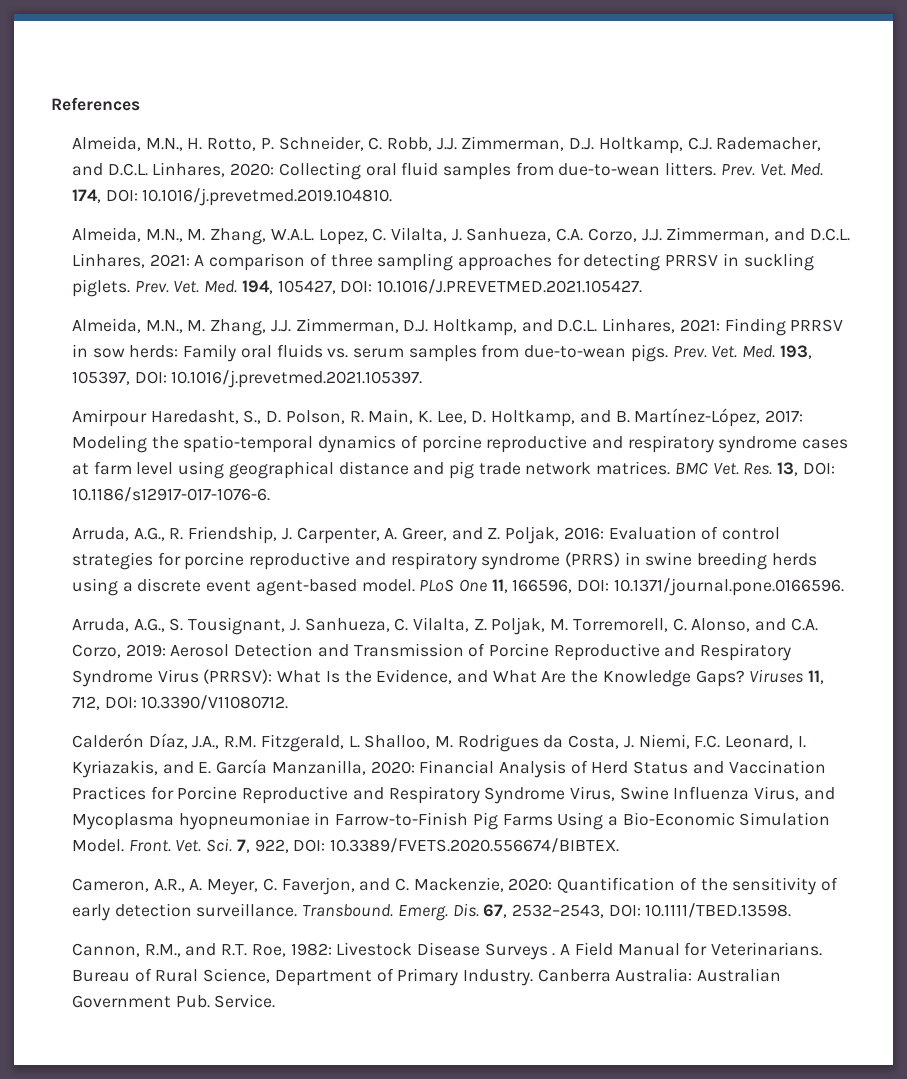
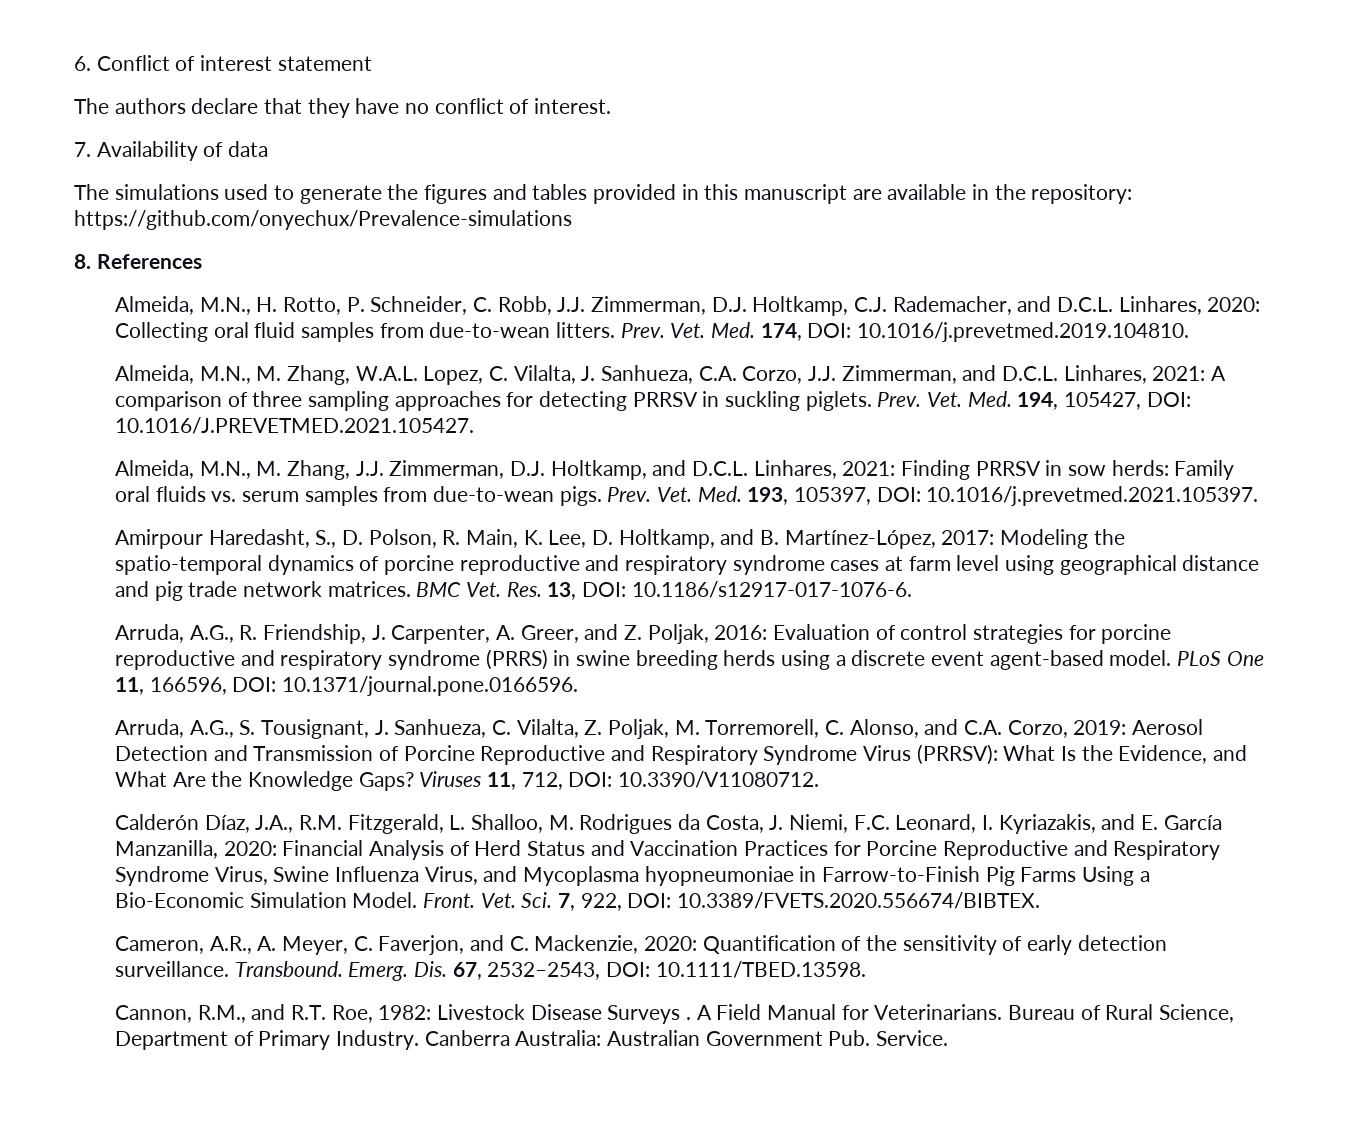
(51, 104) none -> [74,55,372,71] [74,98,612,118] [74,141,269,161] [74,184,1133,204] [74,210,572,230] [74,254,91,269] 6. Conflict of interest statement // The authors declare that they have no conflict of interest. // 7. Availability of data // The simulations used to generate the figures and tables provided in this manuscript are available in the repository: https://github.com/onyechux/Prevalence-simulations // 8.

